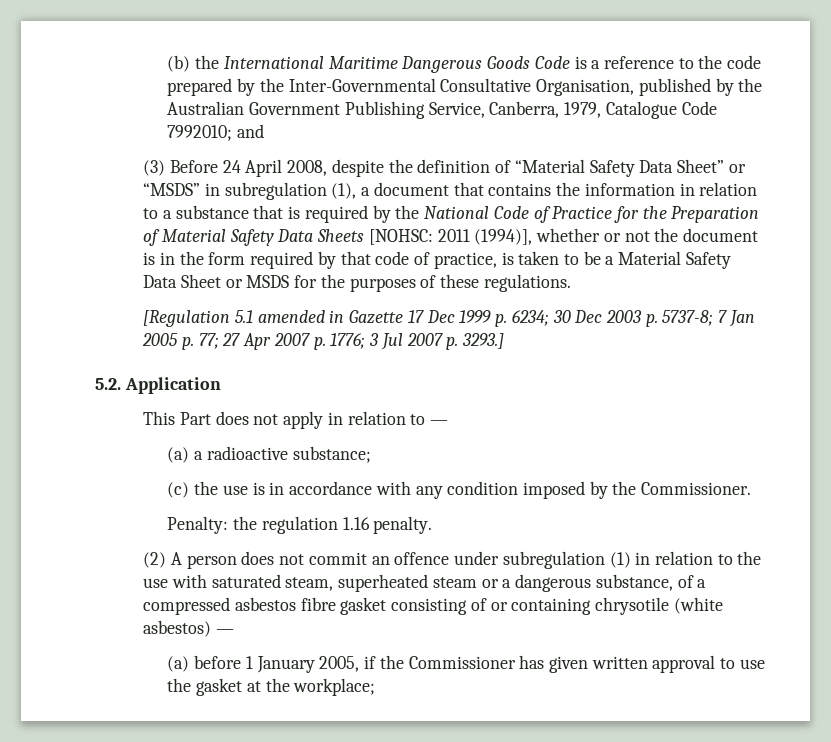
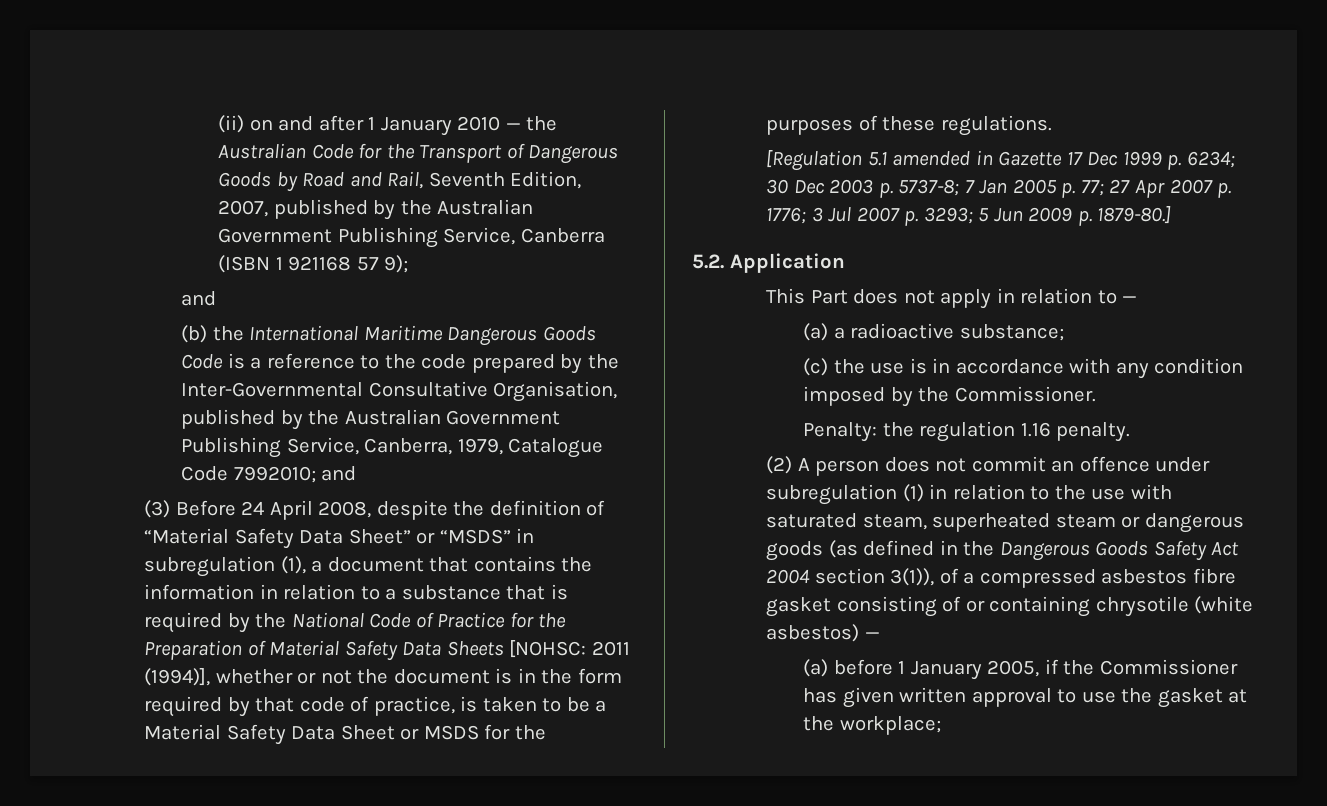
(167, 63) none -> [218,115,558,136] [218,143,619,164] [218,171,582,192] [218,199,534,220] [218,227,605,248] [218,255,409,273] [181,291,217,306] (ii) on and after 1 January 2010 — the Australian Code for the Transport of Dangerous Goods by Road and Rail, Seventh Edition, 2007, published by the Australian Government Publishing Service, Canberra (ISBN 1 921168 57 9); // and //
[462,333,505,349] 3293.] -> [923,206,1172,226] 3293; 5 Jun 2009 p. 1879-80.]
[502,574,673,592] a dangerous substance, -> [1144,513,1244,533] [766,540,1240,561] [766,568,935,586] dangerous goods (as defined in the Dangerous Goods Safety Act 2004 section 3(1)),

